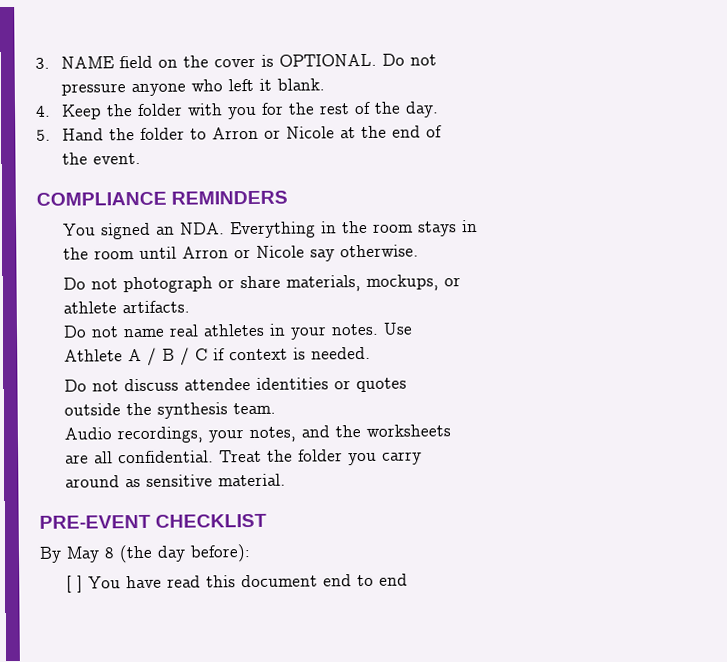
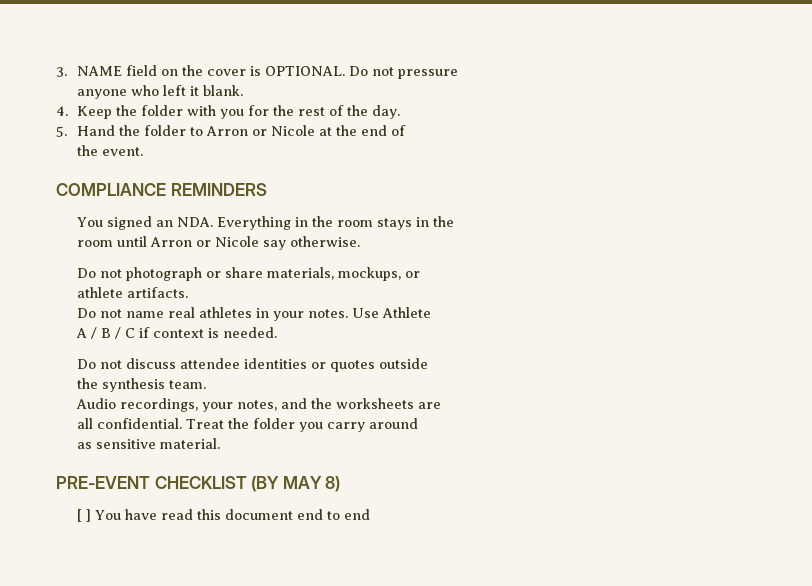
[60,83,126,96] // pressure -> [398,69,459,79] pressure //
[62,247,89,260] // the -> [433,216,455,227] the //
[63,349,123,362] // Athlete -> [382,307,432,318] Athlete //
[63,403,121,416] // outside -> [379,358,429,369] outside //
[64,454,89,464] // are -> [418,402,442,409] are //
[64,475,120,488] // around -> [369,418,419,429] around //
[39,544,251,564] // By May 8 (the day before): -> [251,476,341,492] (BY MAY 8)

